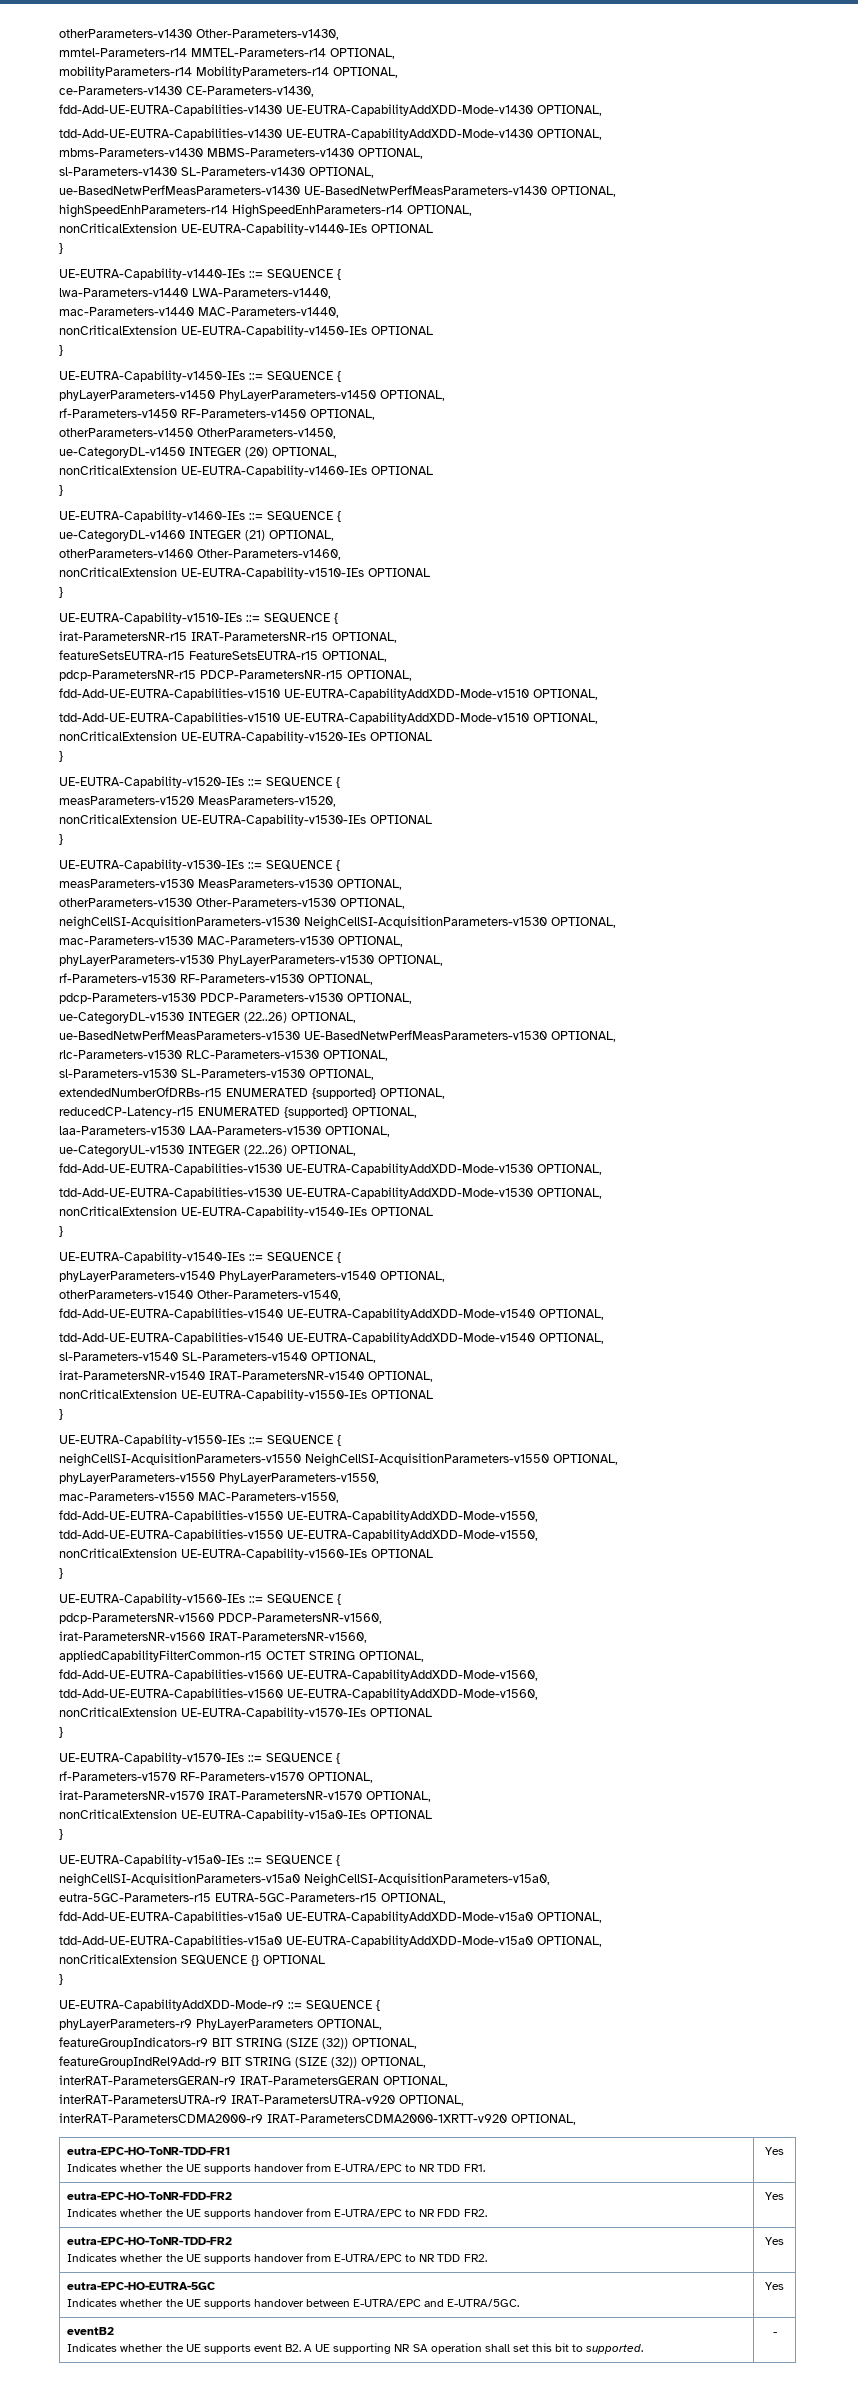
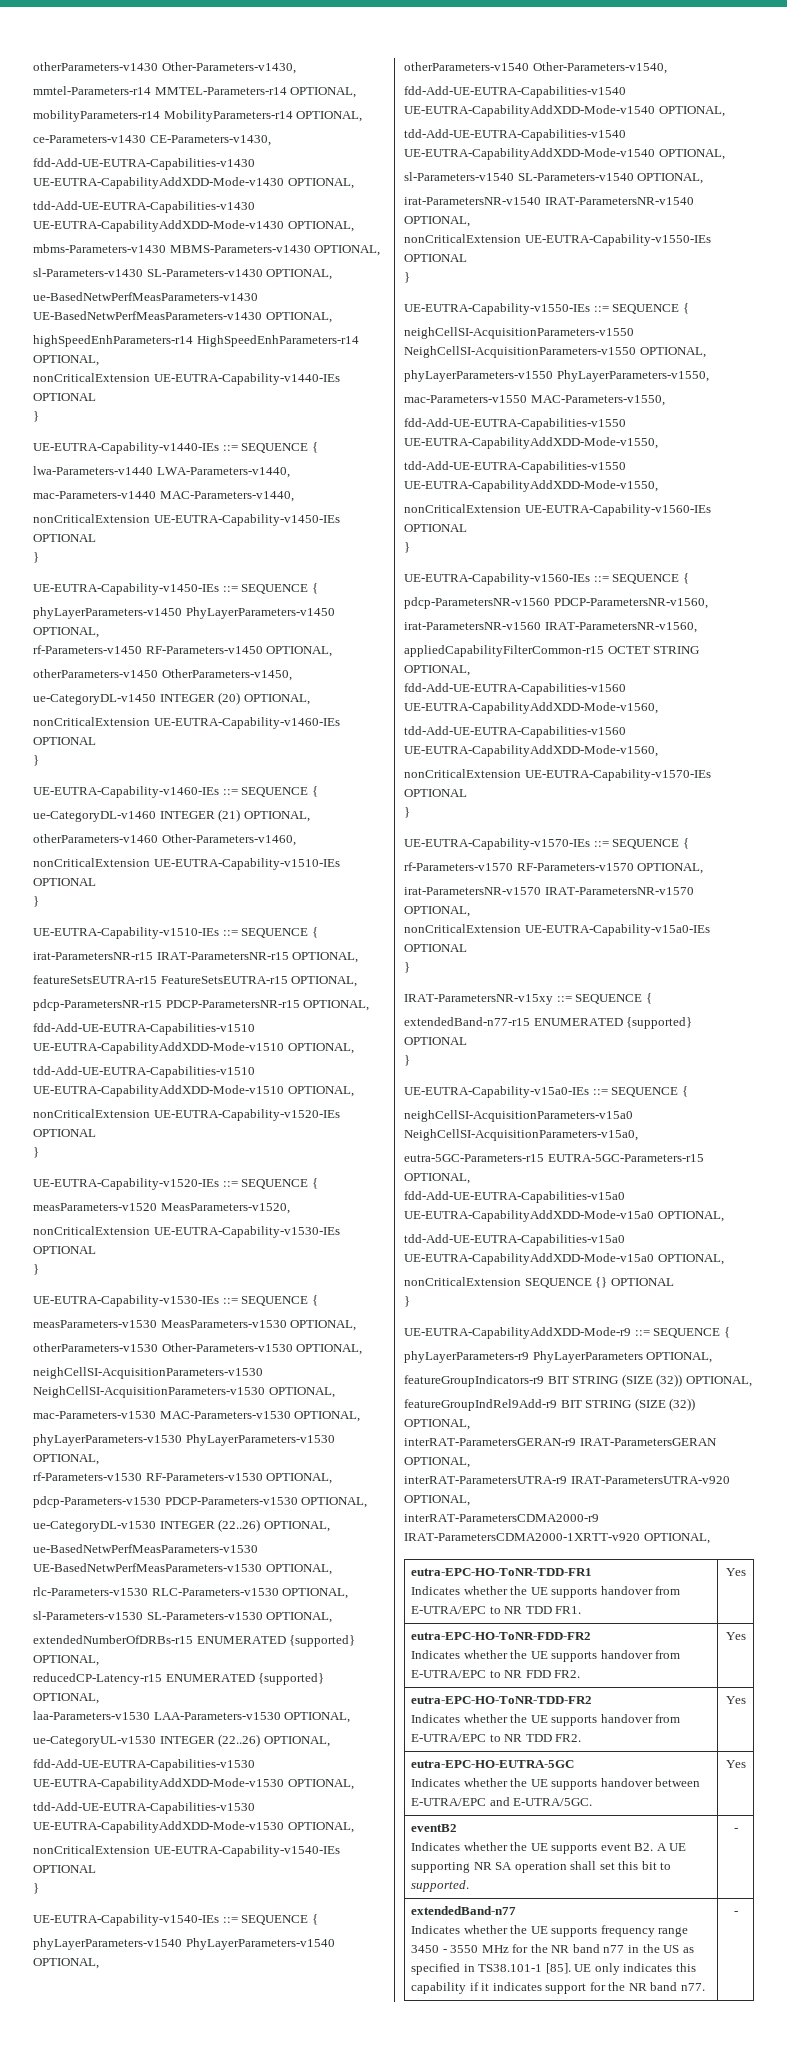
(63, 1834) none -> [404,993,652,1005] [404,1017,693,1029] [404,1037,467,1045] [404,1055,410,1066] // IRAT-ParametersNR-v15xy ::= SEQUENCE { // extendedBand-n77-r15 ENUMERATED {supported} OPTIONAL // }
(777, 2333) none -> [411,1906,517,1915] [411,1925,689,1937] [411,1944,694,1953] [411,1963,696,1975] [411,1982,705,1994] [733,1911,738,1915] // extendedBand-n77 // Indicates whether the UE supports frequency range 3450 - 3550 MHz for the NR band n77 in the US as specified in TS38.101-1 [85]. UE only indicates this capability if it indicates support for the NR band n77. | -

